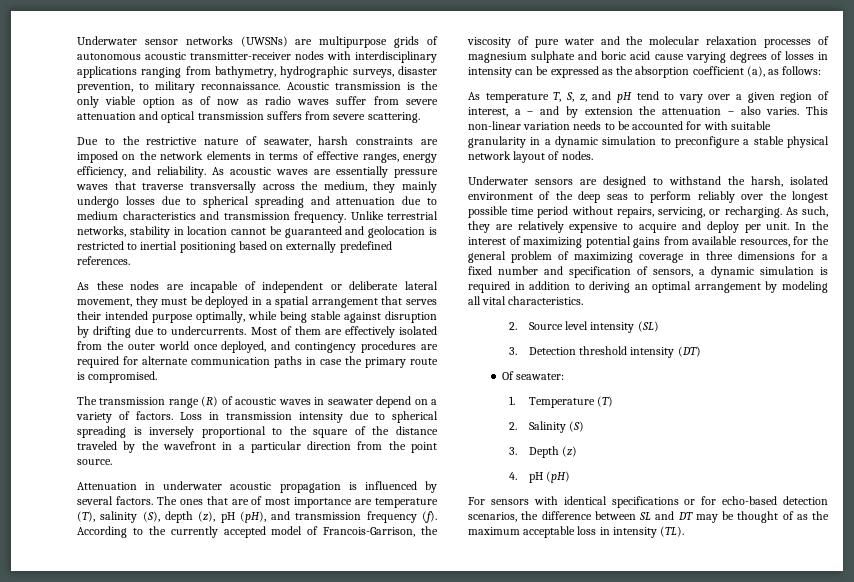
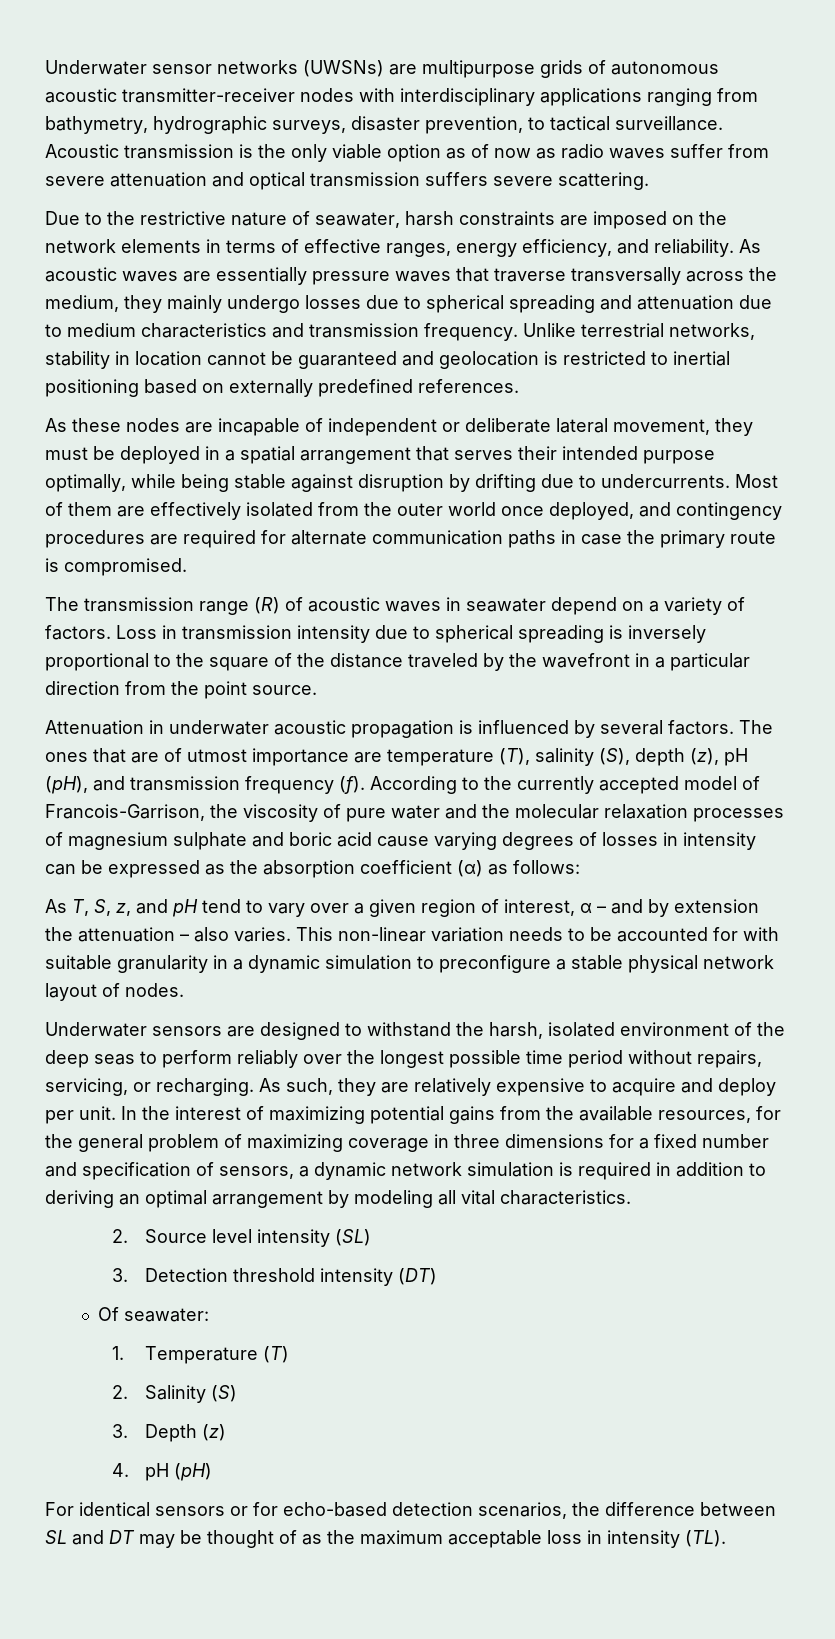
[155,81,281,93] military reconnaissance. -> [550,116,723,131] tactical surveillance.
[305,111,331,120] from -> (488, 179) none
[265,498,291,505] most -> [187,749,247,762] utmost
[746,66,765,77] (a), -> [457,860,483,877] (α)
[485,93,549,103] temperature -> (67, 906) none
[514,109,521,115] a -> [580,903,592,913] α
(689, 240) none -> [546,1106,574,1120] the
(754, 272) none -> [391,1162,462,1176] network
[490,496,679,508] sensors with identical specifications -> [79,1502,225,1517] identical sensors

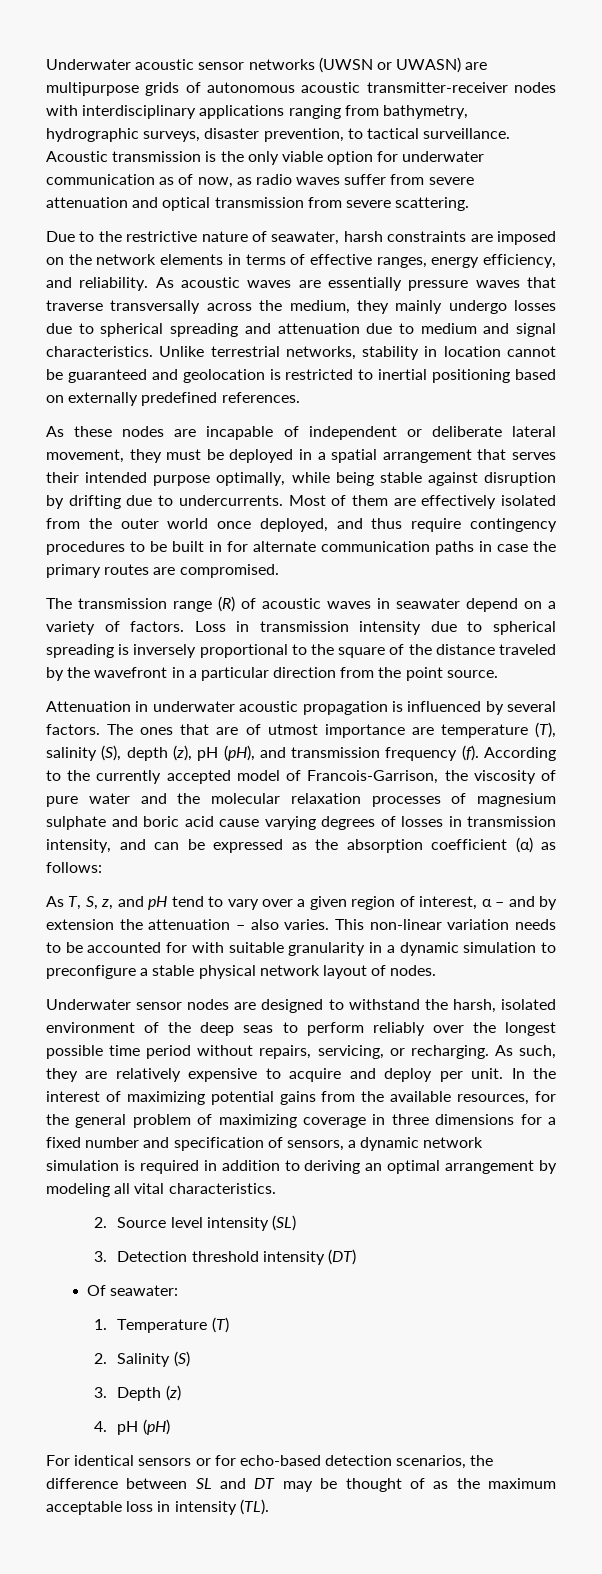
[45,60,147,75] Underwater -> [46,59,195,70] Underwater acoustic
[303,60,384,77] (UWSNs) -> [318,57,462,73] (UWSN or UWASN)
(441, 153) none -> [377,151,485,162] [46,174,155,185] for underwater communication
[494,148,531,158] now -> [197,177,233,188] now,
[425,172,488,186] suffers -> [307,197,342,208] from
[141,323,518,341] characteristics and transmission frequency. -> [483,323,556,337] [46,346,153,357] and signal characteristics.
[676,502,782,520] [45,530,256,548] contingency procedures are required -> [371,518,557,532] [46,541,222,555] thus require contingency procedures to be built in
[730,531,776,544] [45,558,59,572] route is -> [104,564,176,575] routes are
[683,832,756,850] intensity -> [467,816,556,827] [46,839,146,853] transmission intensity, and
[152,1026,222,1036] sensors -> [136,999,230,1010] sensor nodes

